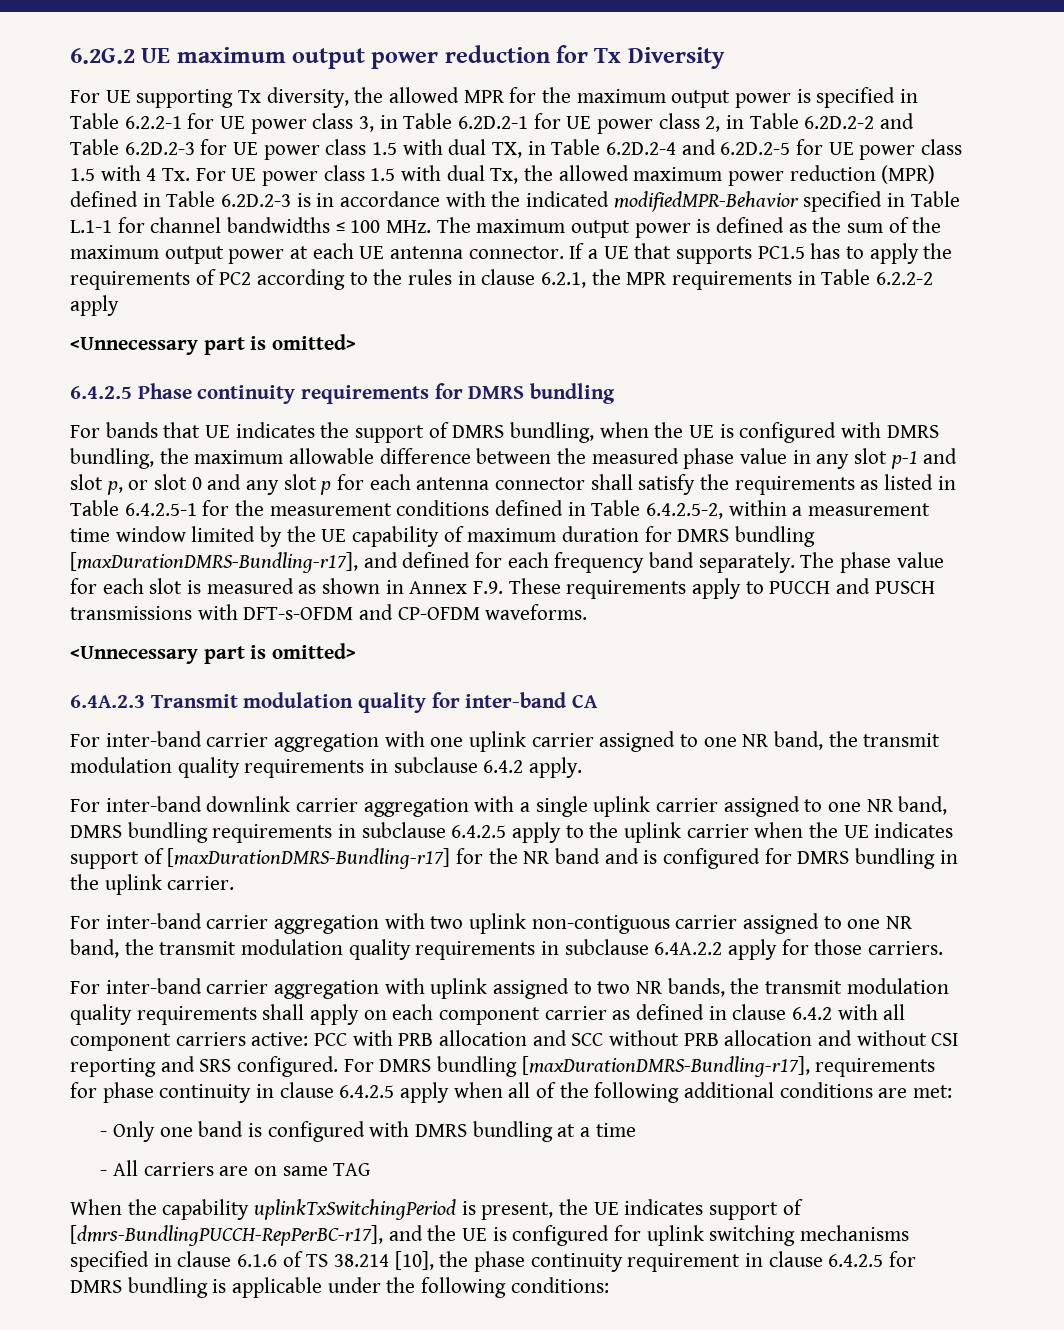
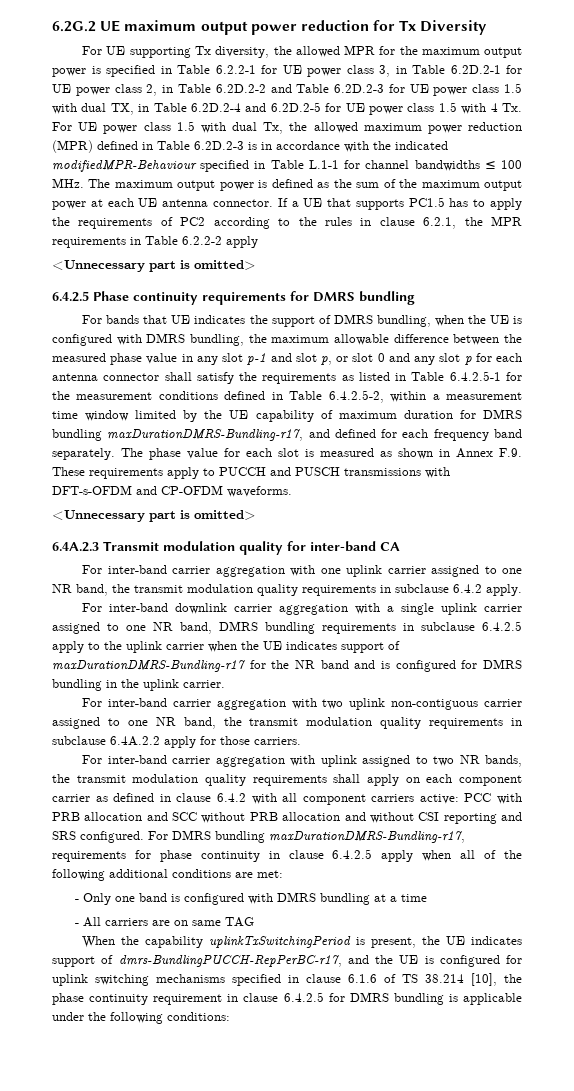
[613,191,799,212] modifiedMPR-Behavior -> [52,160,197,172] modifiedMPR-Behaviour
[70,552,358,573] [maxDurationDMRS-Bundling-r17], -> [107,429,304,441] maxDurationDMRS-Bundling-r17,
[167,848,451,869] [maxDurationDMRS-Bundling-r17] -> [52,660,246,672] maxDurationDMRS-Bundling-r17
[521,1056,810,1077] [maxDurationDMRS-Bundling-r17], -> [269,831,465,843] maxDurationDMRS-Bundling-r17,
[70,1225,383,1246] [dmrs-BundlingPUCCH-RepPerBC-r17], -> [118,955,342,967] dmrs-BundlingPUCCH-RepPerBC-r17,

